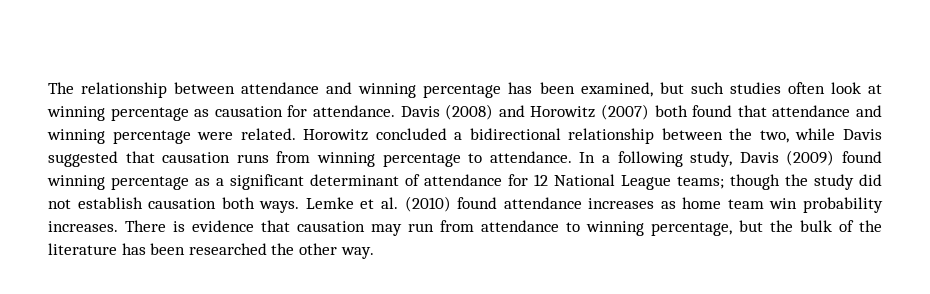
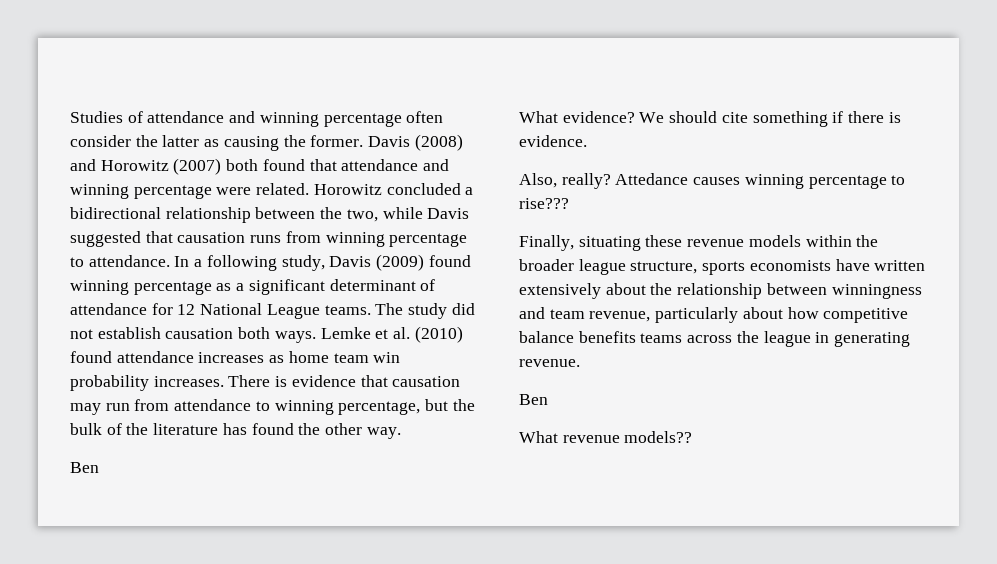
[48,82,883,98] [47,105,395,121] The relationship between attendance and winning percentage has been examined, but such studies often look at winning percentage as causation for attendance. -> [70,111,444,127] [70,135,364,151] Studies of attendance and winning percentage often consider the latter as causing the former.
[677,174,808,190] teams; though the -> [324,303,404,315] teams. The
[150,243,267,255] been researched -> [251,423,294,435] found
(374, 253) none -> [70,462,99,473] [519,111,901,127] [519,135,587,147] [519,173,906,189] [519,198,569,209] [519,235,879,251] [519,259,926,275] [519,283,922,299] [519,307,909,323] [519,331,911,347] [519,359,580,367] [519,394,548,405] [519,431,693,443] // Ben // What evidence? We should cite something if there is evidence. // Also, really? Attedance causes winning percentage to rise??? // Finally, situating these revenue models within the broader league structure, sports economists have written extensively about the relationship between winningness and team revenue, particularly about how competitive balance benefits teams across the league in generating revenue. // Ben // What revenue models??

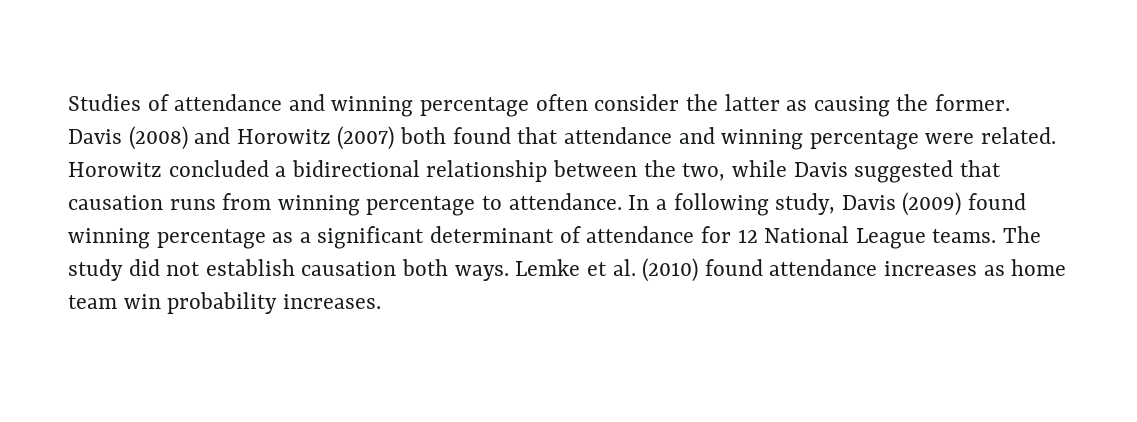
[228,375,461,387] [70,399,475,415] [70,423,401,439] [70,462,99,473] [519,111,901,127] [519,135,587,147] [519,173,906,189] [519,198,569,209] [519,235,879,251] [519,259,926,275] [519,283,922,299] [519,307,909,323] [519,331,911,347] [519,359,580,367] [519,394,548,405] [519,431,693,443] There is evidence that causation may run from attendance to winning percentage, but the bulk of the literature has found the other way. // Ben // What evidence? We should cite something if there is evidence. // Also, really? Attedance causes winning percentage to rise??? // Finally, situating these revenue models within the broader league structure, sports economists have written extensively about the relationship between winningness and team revenue, particularly about how competitive balance benefits teams across the league in generating revenue. // Ben // What revenue models?? -> (381, 301) none

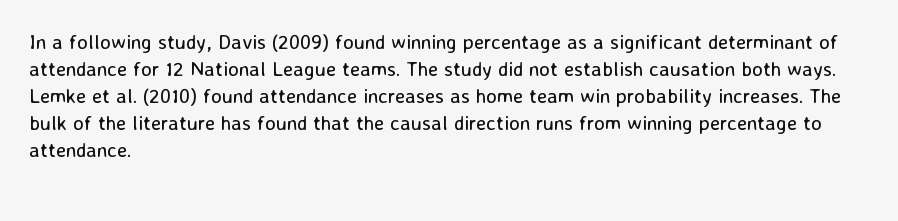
[68,94,1010,117] [68,126,1056,150] [68,160,1001,183] [68,193,622,216] Studies of attendance and winning percentage often consider the latter as causing the former. Davis (2008) and Horowitz (2007) both found that attendance and winning percentage were related. Horowitz concluded a bidirectional relationship between the two, while Davis suggested that causation runs from winning percentage to attendance. -> (29, 42) none
(381, 301) none -> [809,89,841,103] [29,116,822,134] [29,143,131,157] The bulk of the literature has found that the causal direction runs from winning percentage to attendance.

